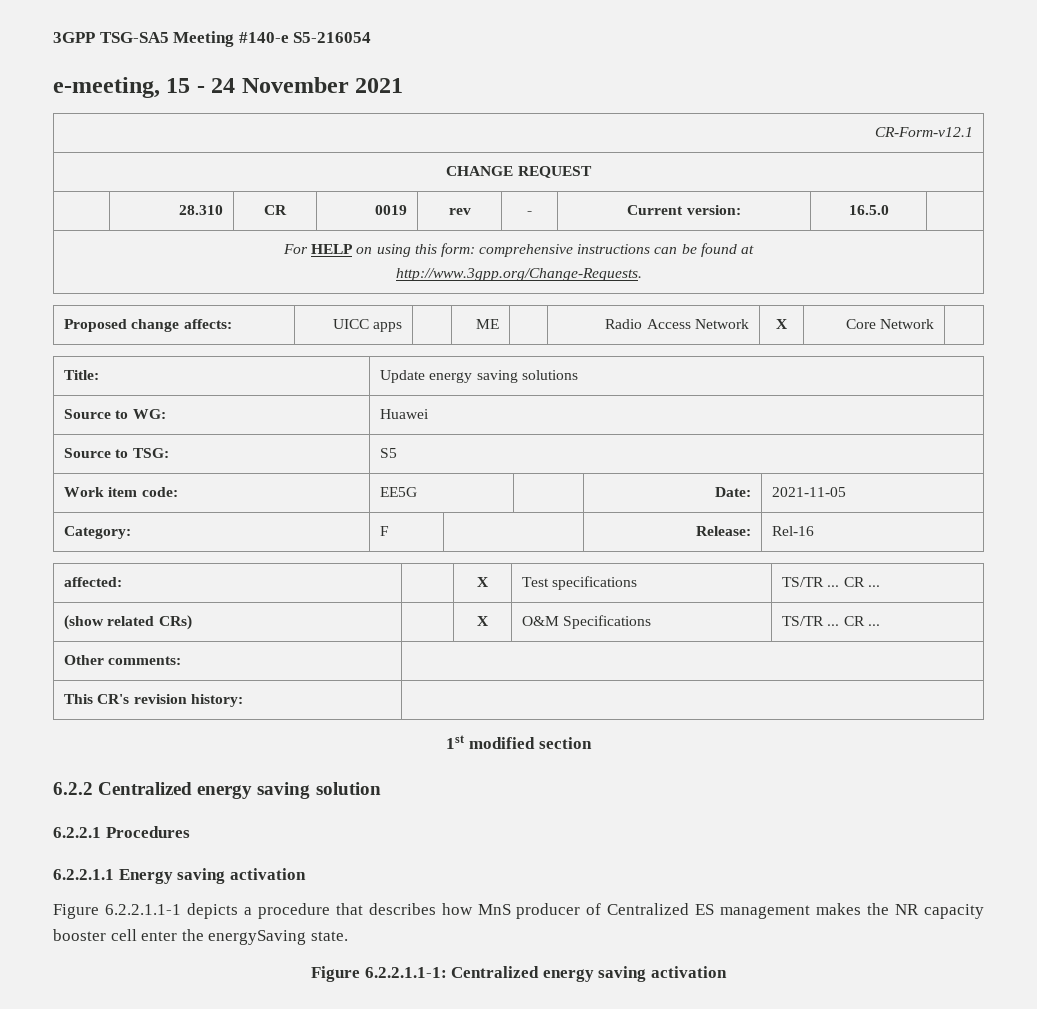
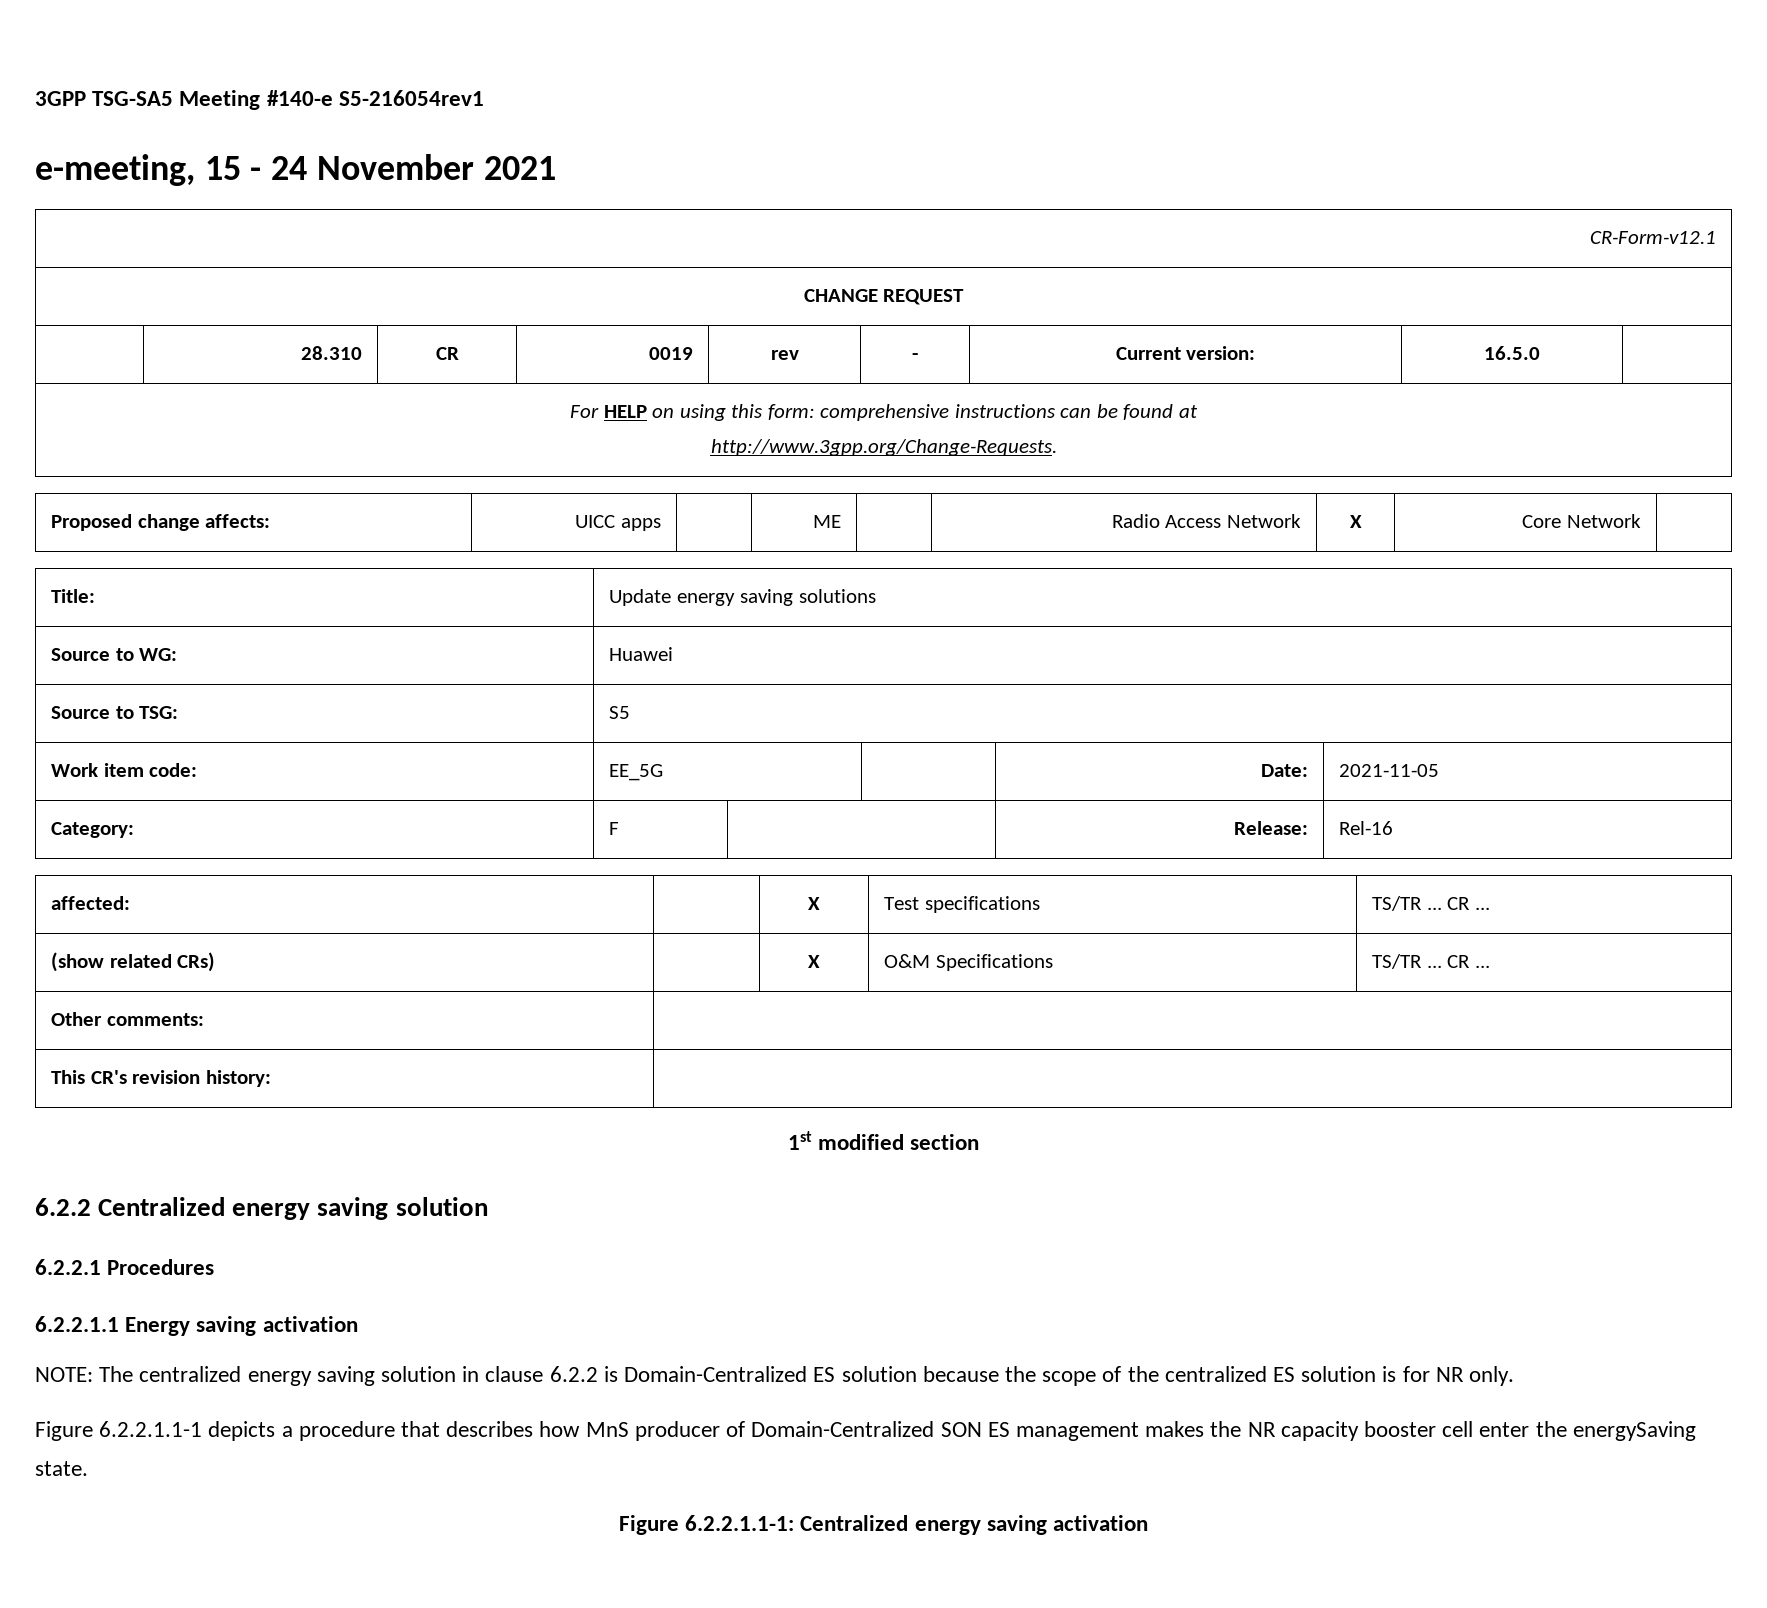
[293,32,372,43] S5-216054 -> [338,90,484,106] S5-216054rev1
[380,487,418,497] EE5G -> [609,764,664,781] EE_5G
(306, 874) none -> [35,1366,1515,1386] // NOTE: The centralized energy saving solution in clause 6.2.2 is Domain-Centralized ES solution because the scope of the centralized ES solution is for NR only.
[607,903,690,915] Centralized -> [751,1421,982,1437] Domain-Centralized SON

